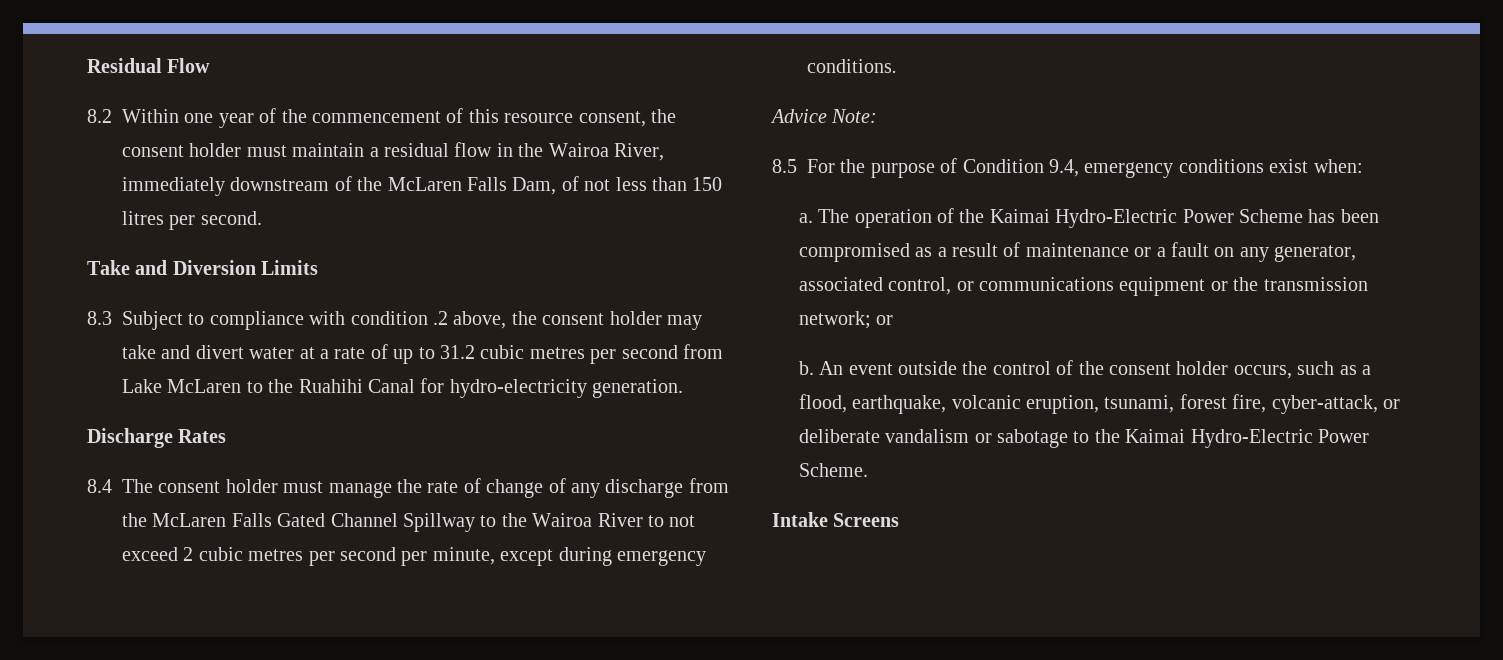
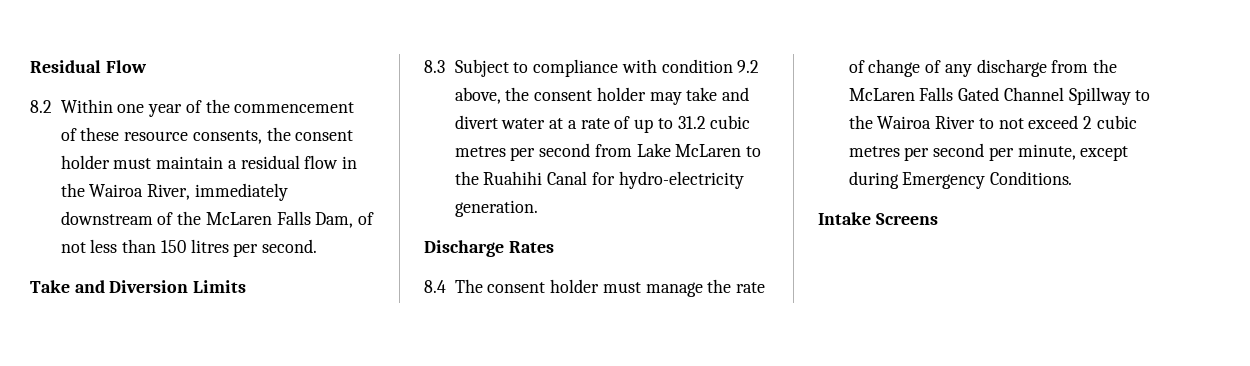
[468,109,646,127] this resource consent, -> [80,127,262,144] these resource consents,
[433,311,448,325] .2 -> [737,60,760,73] 9.2
[616,550,706,566] [807,59,897,73] [770,109,878,123] [772,158,1363,178] [798,208,1379,228] [798,242,1357,262] [798,277,1368,296] [798,311,894,329] [798,360,1372,379] [798,394,1401,414] [798,429,1370,448] [798,463,868,477] emergency conditions. // Advice Note: // 8.5 For the purpose of Condition 9.4, emergency conditions exist when: // a. The operation of the Kaimai Hydro-Electric Power Scheme has been compromised as a result of maintenance or a fault on any generator, associated control, or communications equipment or the transmission network; or // b. An event outside the control of the consent holder occurs, such as a flood, earthquake, volcanic eruption, tsunami, forest fire, cyber-attack, or deliberate vandalism or sabotage to the Kaimai Hydro-Electric Power Scheme. -> [902,171,1073,189] Emergency Conditions.

